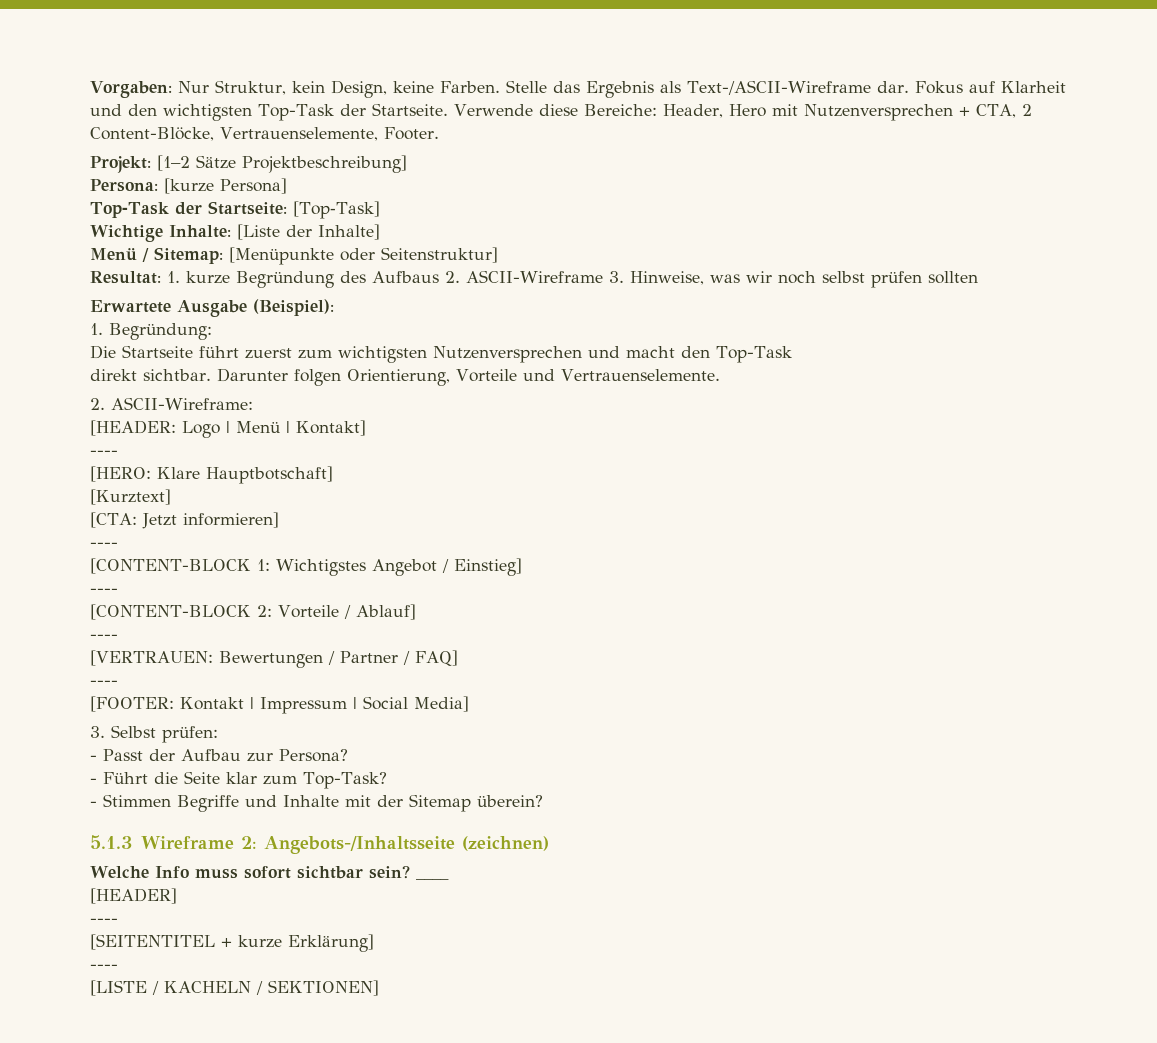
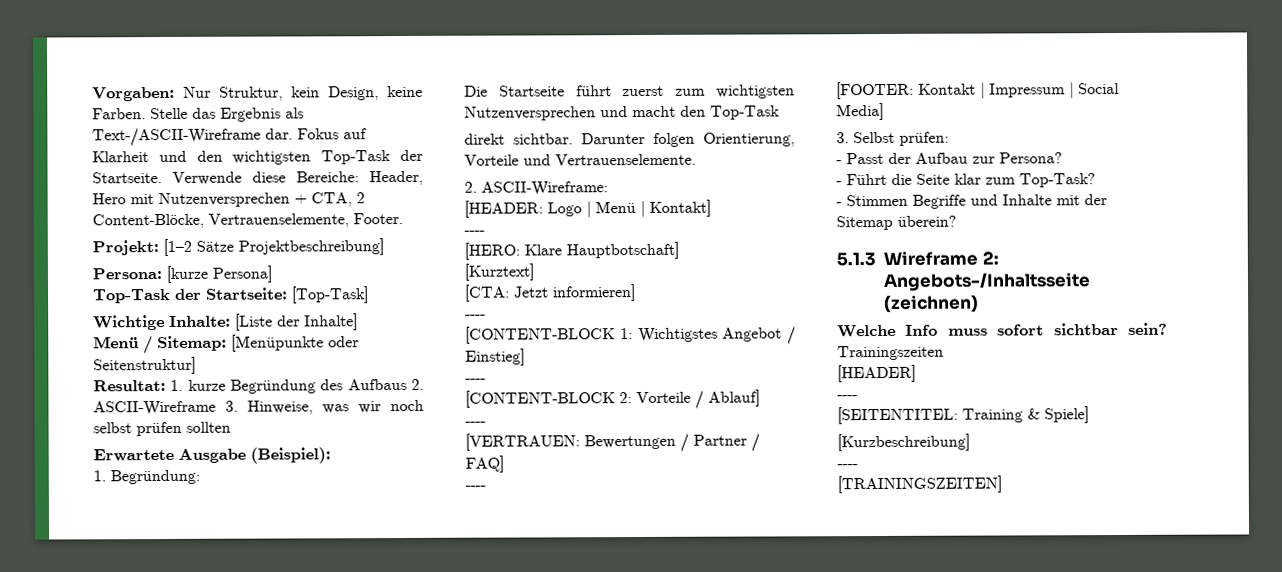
[415,878,449,880] ____ -> [837,345,944,361] Trainingszeiten
[90,934,374,952] [90,964,118,970] [90,980,379,996] [SEITENTITEL + kurze Erklärung] // ---- // [LISTE / KACHELN / SEKTIONEN] -> [837,406,1089,425] [837,433,970,452] [837,464,858,469] [837,475,1002,494] [SEITENTITEL: Training & Spiele] // [Kurzbeschreibung] // ---- // [TRAININGSZEITEN]

